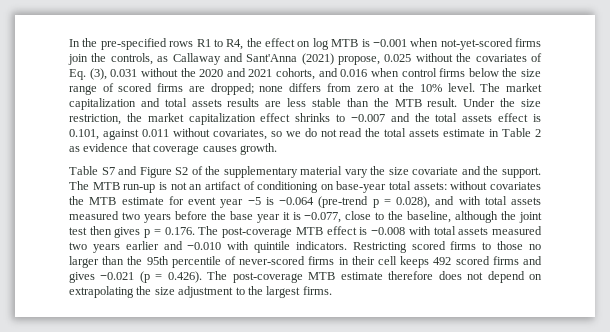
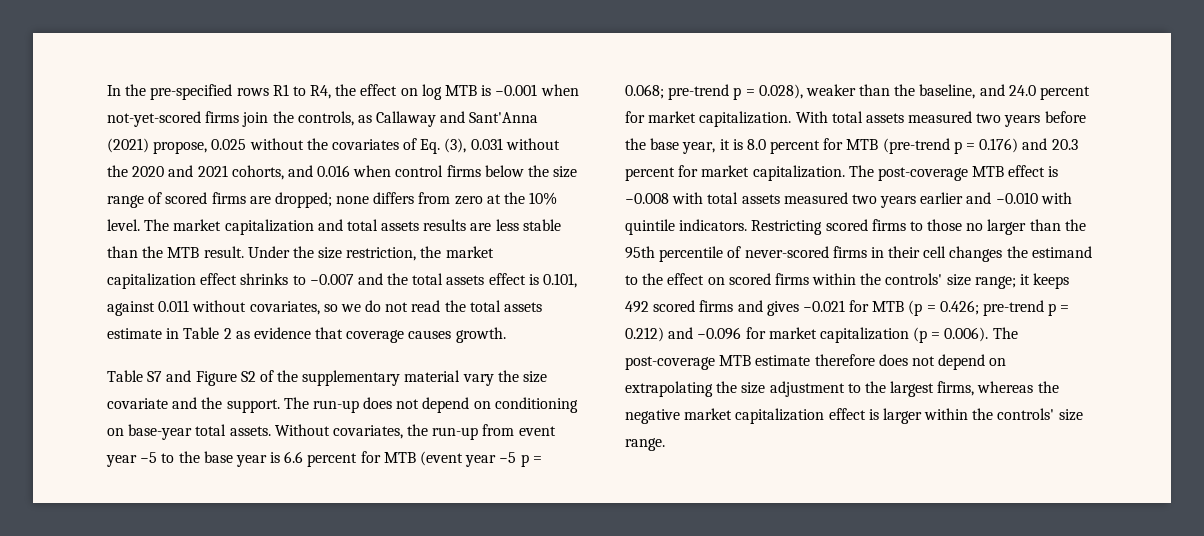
[92,181,541,193] [69,196,481,208] MTB run-up is not an artifact of conditioning on base-year total assets: without covariates the MTB estimate for event year −5 is −0.064 (pre-trend p = 0.028), and with -> [312,397,578,413] [107,424,556,440] [106,451,542,467] [625,84,1091,100] [625,111,828,127] run-up does not depend on conditioning on base-year total assets. Without covariates, the run-up from event year −5 to the base year is 6.6 percent for MTB (event year −5 p = 0.068; pre-trend p = 0.028), weaker than the baseline, and 24.0 percent for market capitalization. With
[256,214,280,223] year -> [682,142,716,154] year,
[304,211,542,223] [69,226,195,238] −0.077, close to the baseline, although the joint test then gives p = 0.176. -> [746,138,1078,154] [625,165,845,181] 8.0 percent for MTB (pre-trend p = 0.176) and 20.3 percent for market capitalization.
(397, 260) none -> [949,246,1092,262] [625,273,1031,289] changes the estimand to the effect on scored firms within the controls' size range; it
[139,271,202,283] (p = 0.426). -> [849,300,1070,316] [625,327,989,343] for MTB (p = 0.426; pre-trend p = 0.212) and −0.096 for market capitalization (p = 0.006).
[302,286,332,295] firms. -> [937,381,1059,396] [625,408,1083,424] [625,438,665,451] firms, whereas the negative market capitalization effect is larger within the controls' size range.

